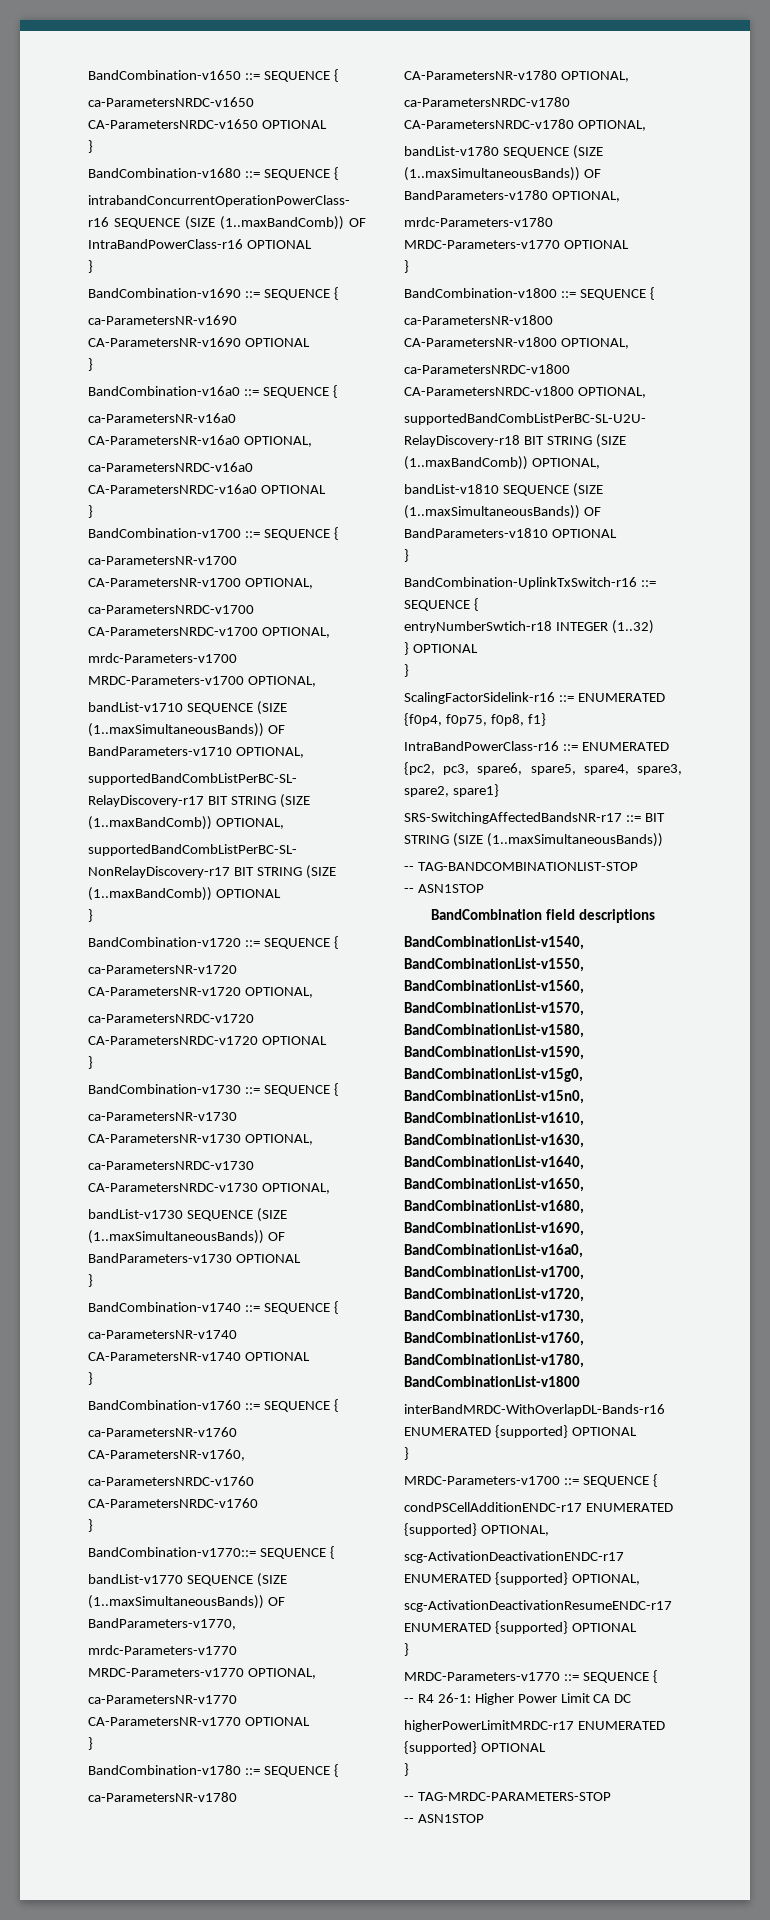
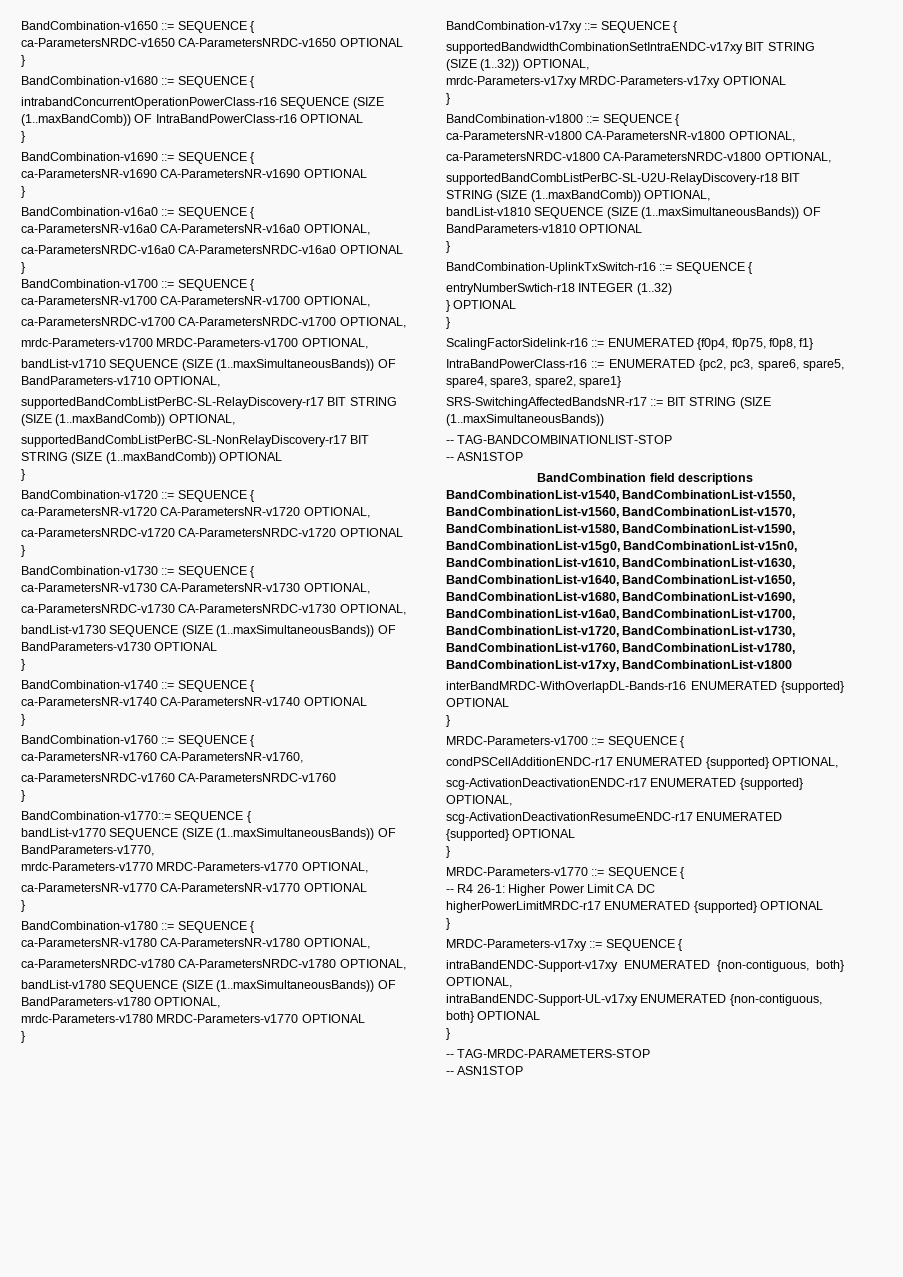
(409, 266) none -> [446,21,678,33] [446,42,815,54] [446,59,589,71] [446,76,786,88] [446,93,450,105] // BandCombination-v17xy ::= SEQUENCE { // supportedBandwidthCombinationSetIntraENDC-v17xy BIT STRING (SIZE (1..32)) OPTIONAL, // mrdc-Parameters-v17xy MRDC-Parameters-v17xy OPTIONAL // }
(584, 1361) none -> [446,660,619,672] BandCombinationList-v17xy,
(409, 1769) none -> [446,939,683,951] [446,960,844,972] [446,977,512,988] [446,994,822,1006] [446,1011,541,1023] [446,1028,450,1040] // MRDC-Parameters-v17xy ::= SEQUENCE { // intraBandENDC-Support-v17xy ENUMERATED {non-contiguous, both} OPTIONAL, // intraBandENDC-Support-UL-v17xy ENUMERATED {non-contiguous, both} OPTIONAL // }

